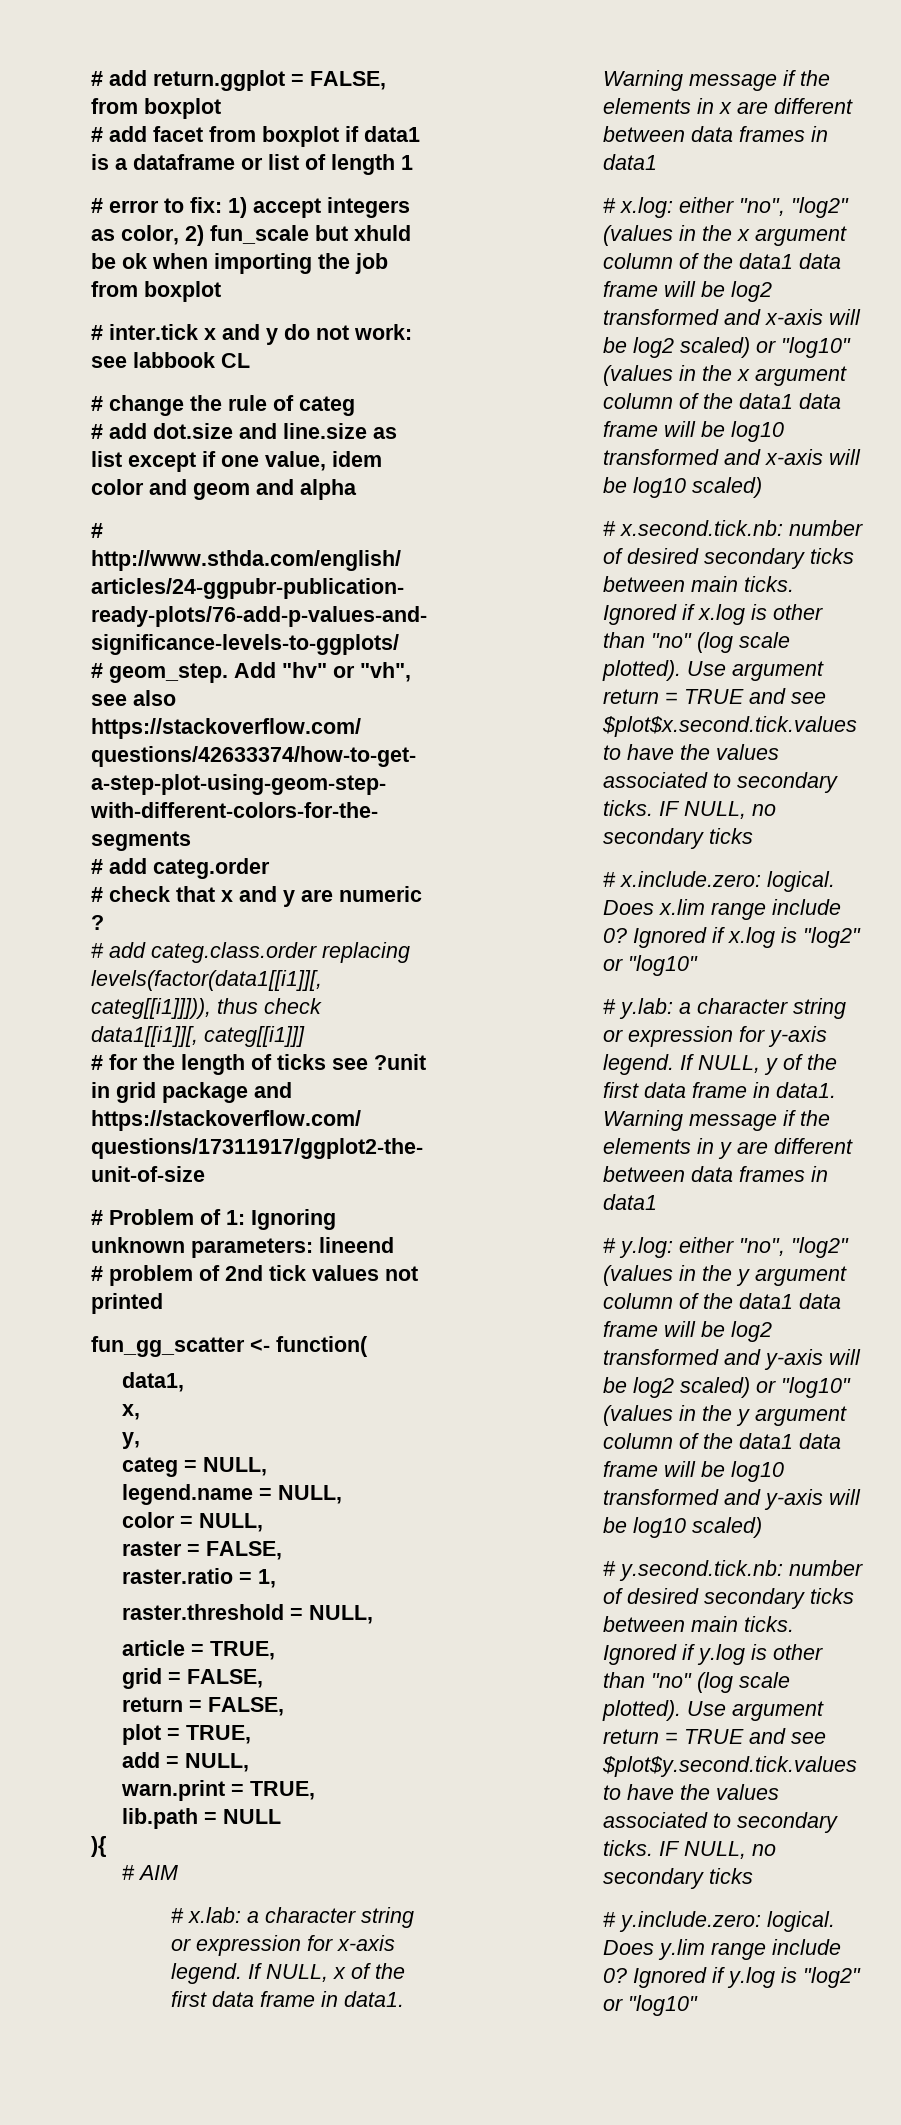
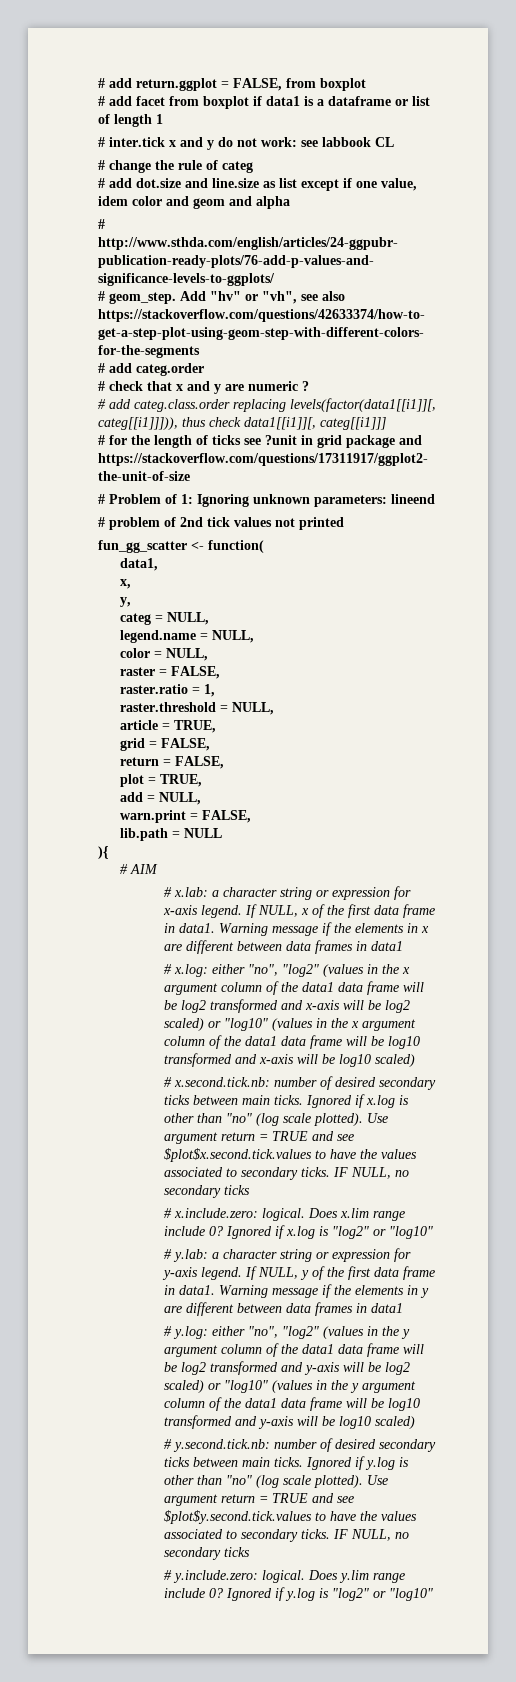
[91,197,411,218] [91,225,412,246] [91,253,389,274] [91,281,222,302] // # error to fix: 1) accept integers as color, 2) fun_scale but xhuld be ok when importing the job from boxplot -> (164, 119) none
[250,1781,316,1800] TRUE, -> [202,810,252,823] FALSE,

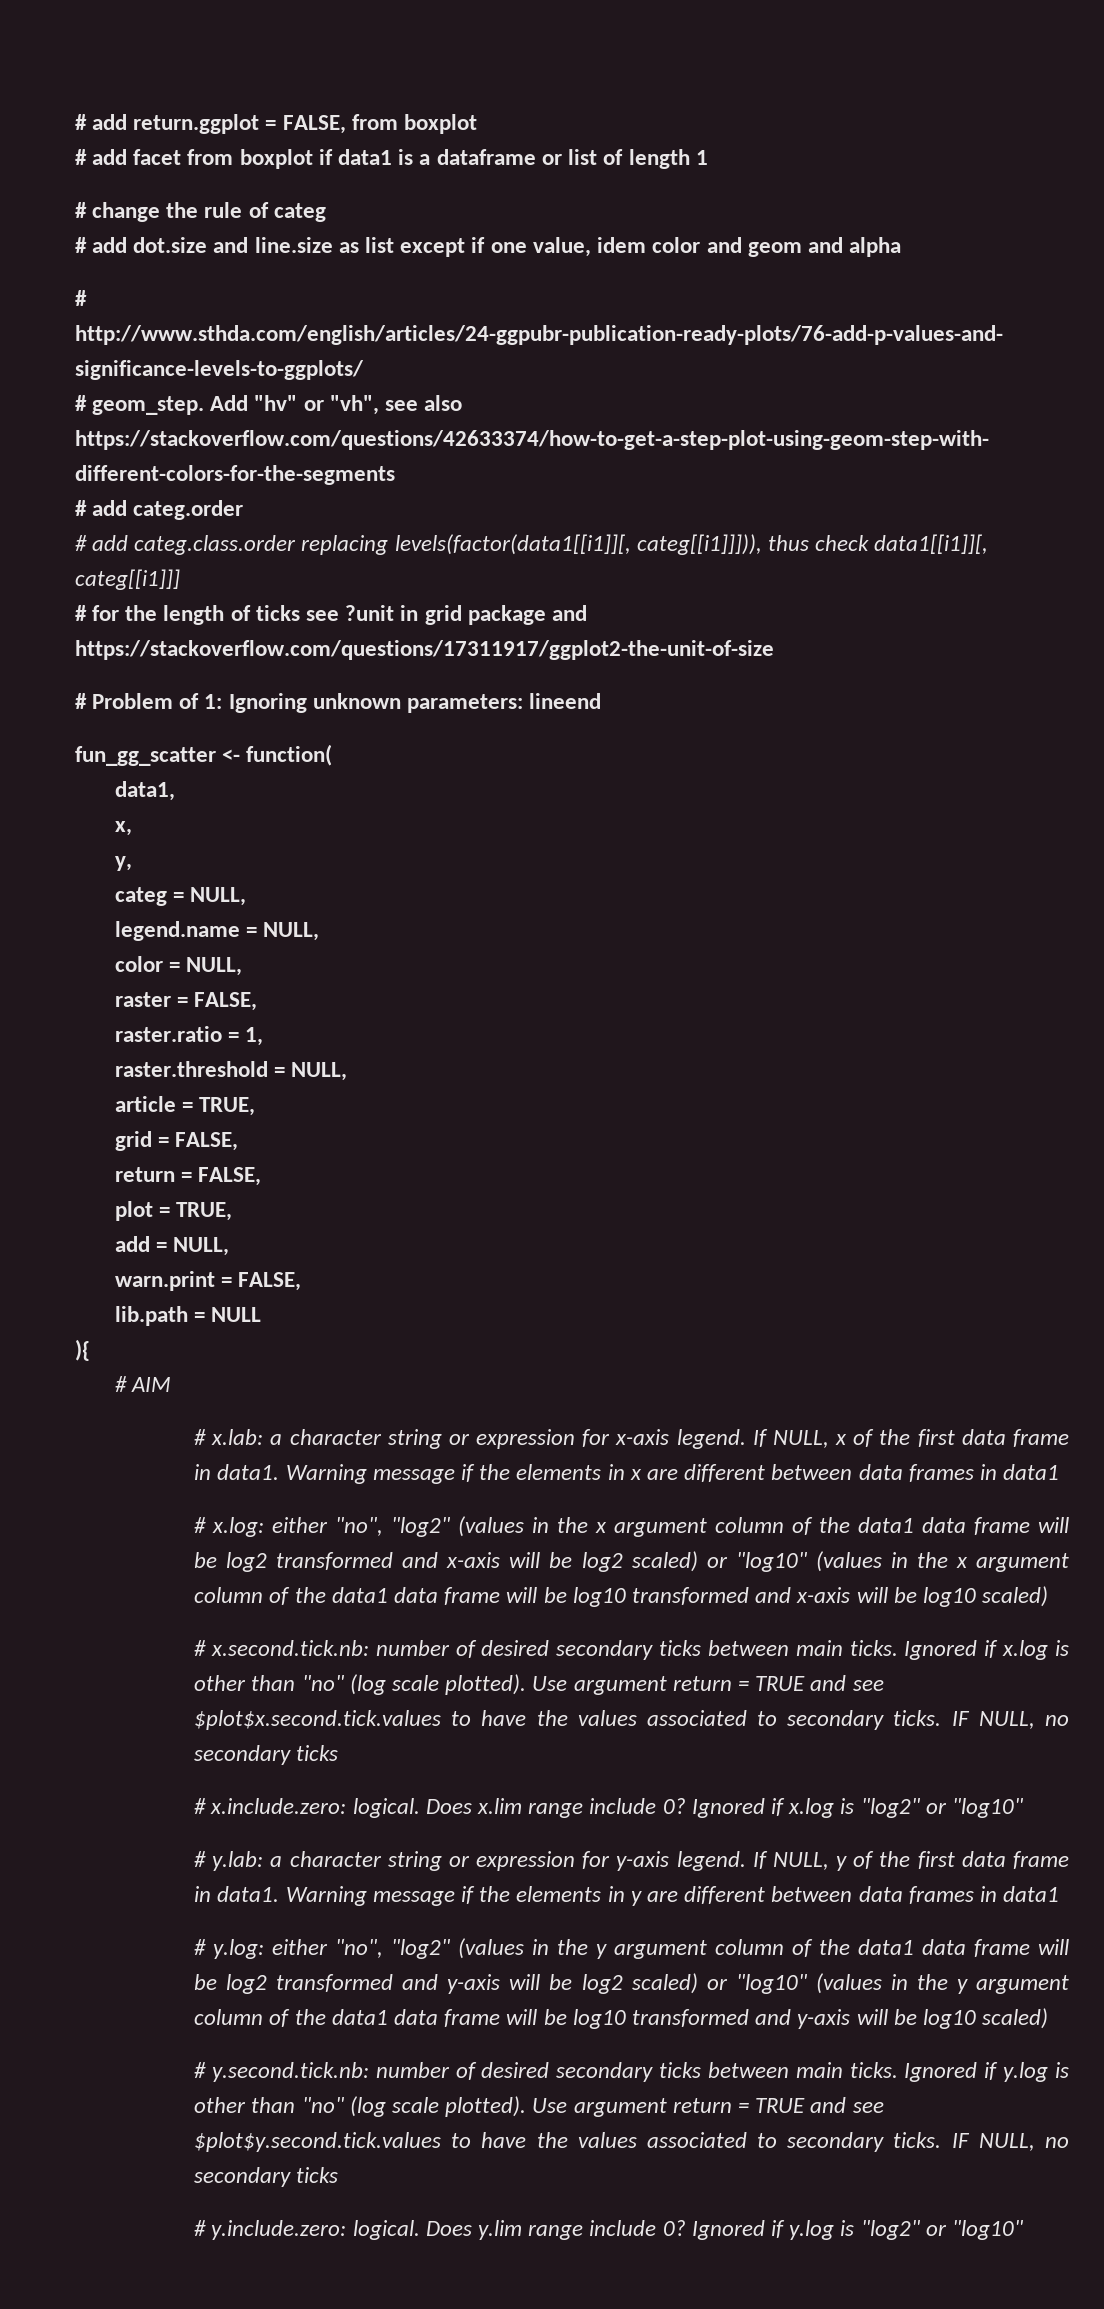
[98,137,395,150] // # inter.tick x and y do not work: see labbook CL -> (708, 157) none
[98,381,310,394] // # check that x and y are numeric ? -> (244, 510) none
[98,517,345,530] // # problem of 2nd tick values not printed -> (602, 701) none

